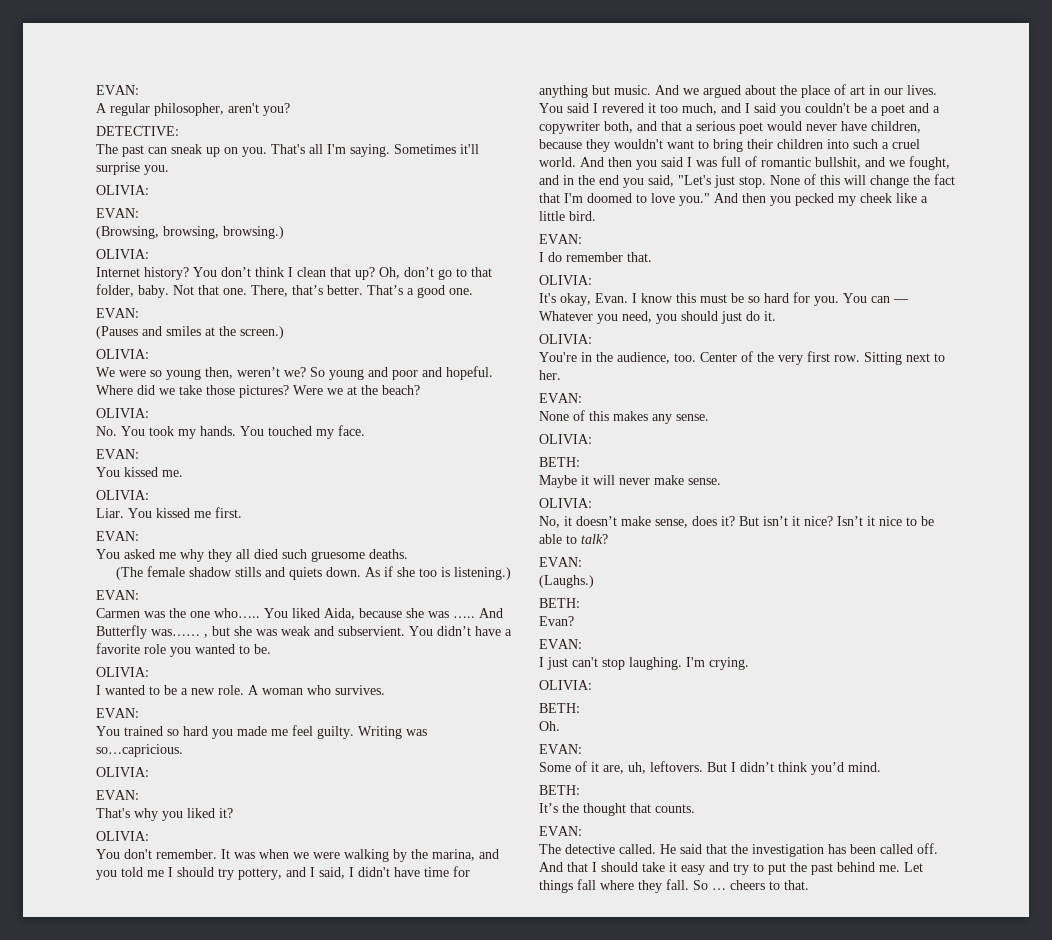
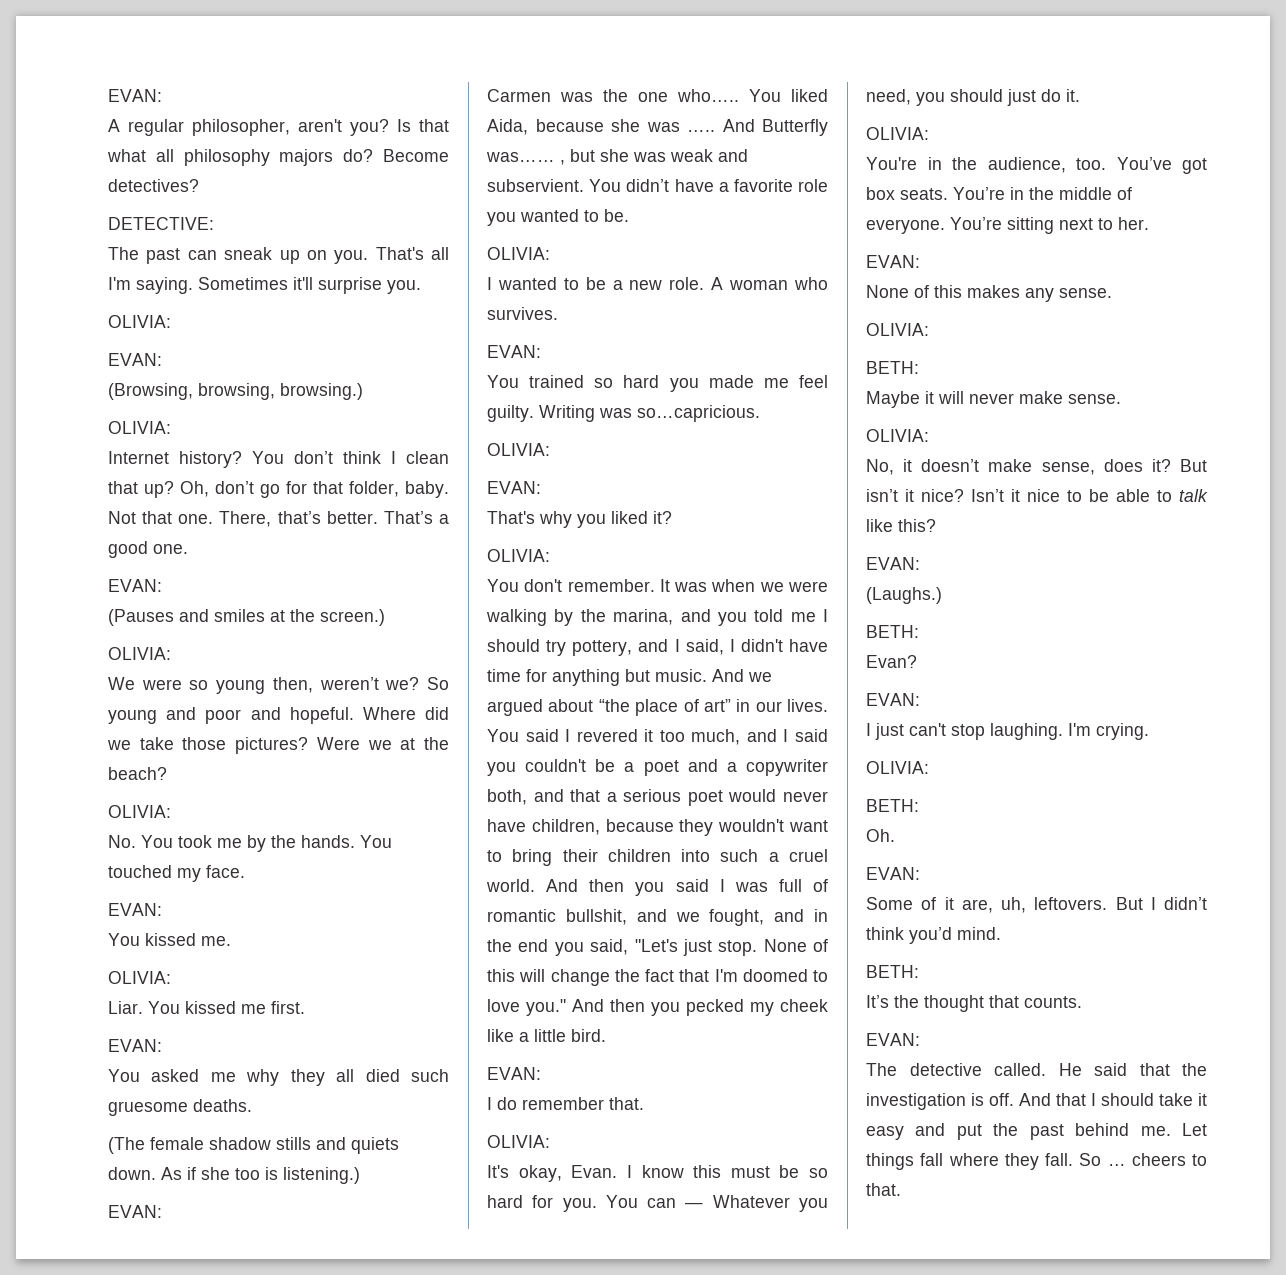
(290, 109) none -> [397,119,449,132] [107,149,450,166] [108,179,199,192] Is that what all philosophy majors do? Become detectives?
[456,268,467,277] to -> [286,481,307,494] for
[178,429,196,439] my -> [217,835,296,852] me by the
[780,85,797,95] the -> [598,699,630,712] “the
[850,86,865,95] art -> [703,699,731,712] art”
[700,351,902,365] Center of the very first row. Sitting -> [1116,157,1207,174] [866,187,1132,200] [866,217,1054,234] You’ve got box seats. You’re in the middle of everyone. You’re sitting
[581,534,608,544] talk? -> [1179,489,1208,502] [866,519,936,532] talk like this?
[828,844,913,854] has been called -> [971,1093,984,1106] is
[733,863,764,875] try to -> (946, 1129) none

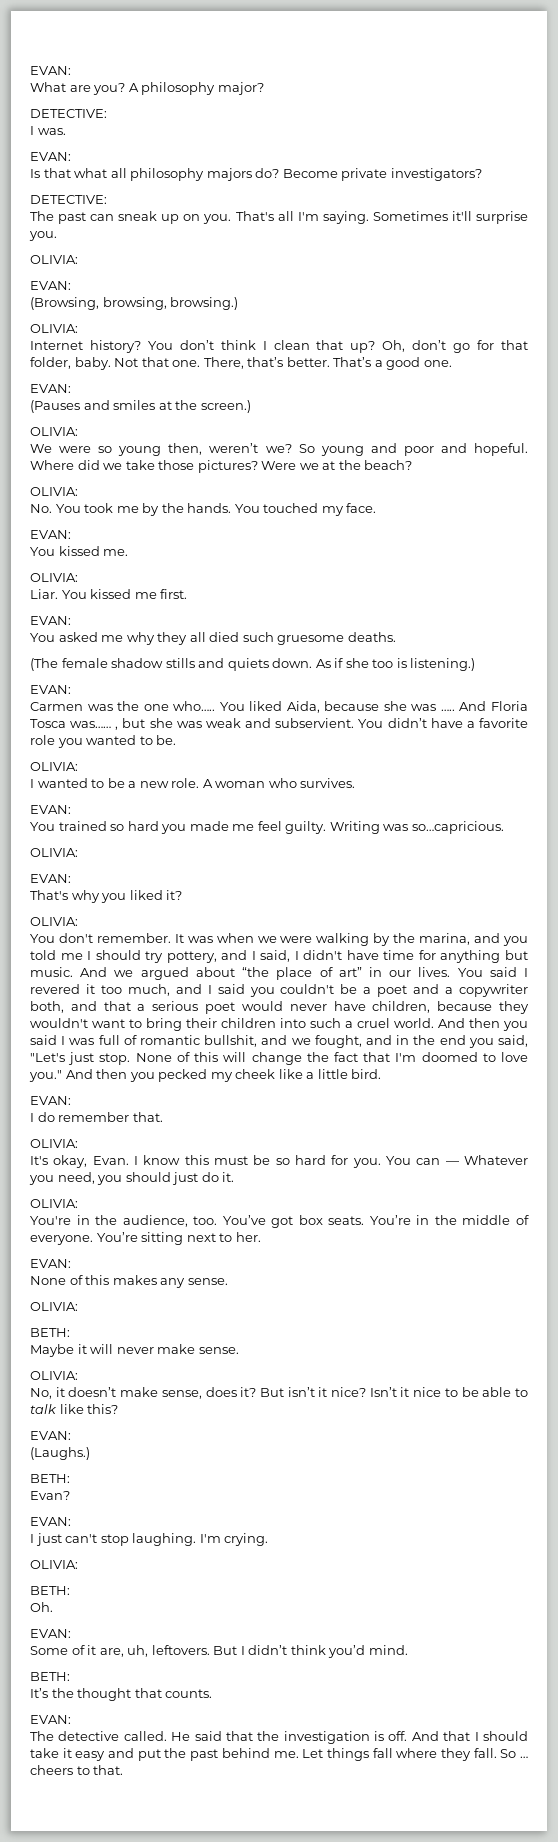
[108,89,162,102] [108,119,389,136] EVAN: // A regular philosopher, aren't you? -> [30,66,71,75] [30,82,264,95] [30,109,107,118] [30,126,66,135] [30,152,71,161] EVAN: // What are you? A philosophy major? // DETECTIVE: // I was. // EVAN: //
[108,179,199,192] detectives? -> [341,168,482,181] private investigators?
[762,119,828,136] Butterfly -> [491,701,528,711] [30,719,66,728] Floria Tosca

